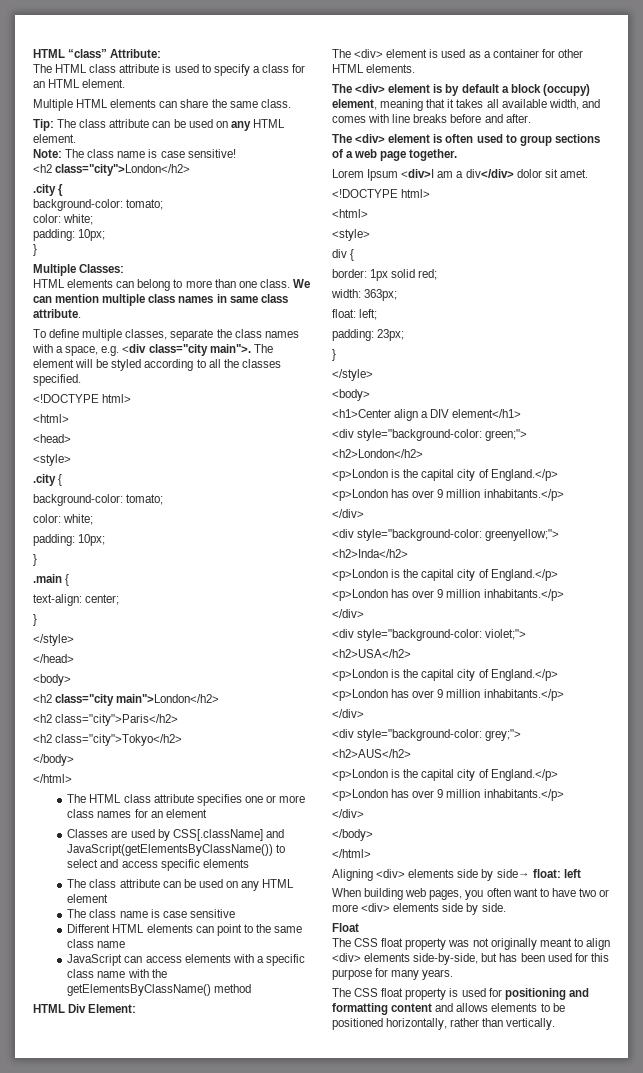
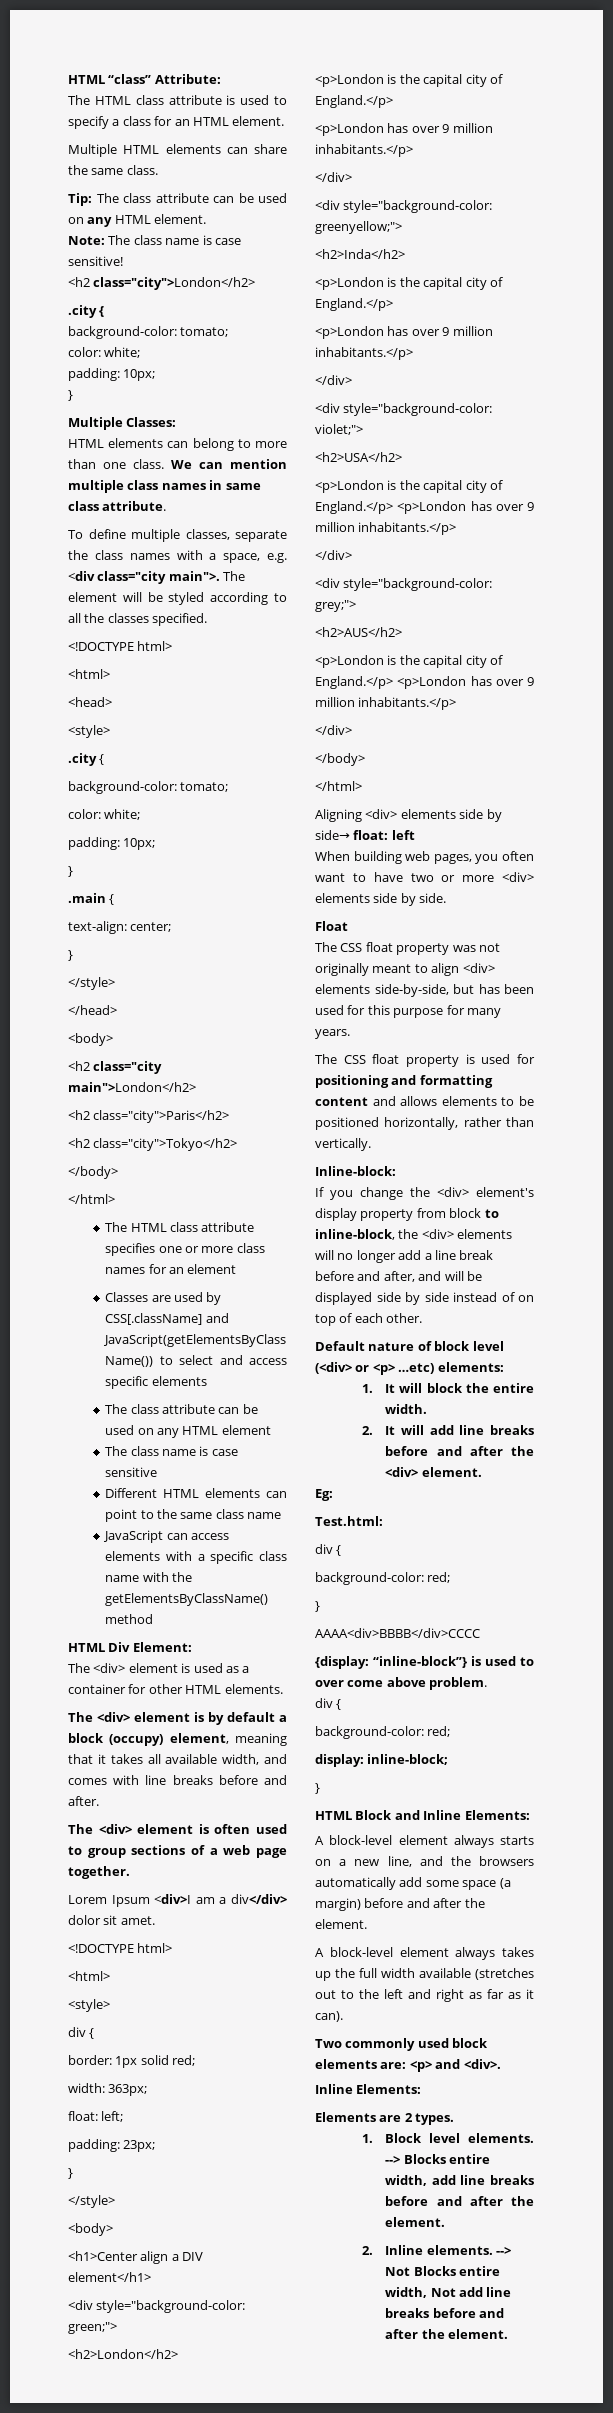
(558, 675) // -> (393, 507) none
(558, 775) // -> (393, 682) none
(556, 1024) none -> [315,1166,396,1176] [315,1187,534,1200] [315,1208,499,1221] [315,1229,513,1240] [315,1250,494,1263] [315,1271,482,1282] [315,1292,534,1305] [315,1313,423,1326] [315,1341,504,1351] [315,1362,504,1375] [361,1383,534,1393] [385,1404,428,1414] [361,1425,534,1435] [385,1446,534,1456] [385,1467,482,1477] [315,1489,333,1501] [315,1516,383,1526] [315,1544,342,1556] [315,1572,451,1585] [315,1601,320,1612] [315,1628,480,1638] [315,1656,534,1669] [315,1677,488,1690] [315,1698,342,1710] [315,1726,451,1739] [315,1754,449,1767] [315,1783,320,1794] [315,1810,530,1820] [315,1835,534,1848] [315,1856,534,1867] [315,1877,511,1890] [315,1898,485,1911] [315,1919,367,1929] [315,1947,534,1960] [315,1968,534,1981] [315,1989,534,2002] [315,2011,343,2022] [315,2038,489,2051] [315,2059,501,2072] [315,2084,422,2094] [315,2112,455,2125] [361,2133,534,2143] [385,2154,491,2164] [385,2175,534,2186] [385,2196,534,2206] [385,2217,446,2227] [361,2245,512,2255] [385,2266,501,2276] [385,2287,512,2298] [385,2308,505,2318] [385,2329,509,2339] // Inline-block: // If you change the <div> element's display property from block to inline-block, the <div> elements will no longer add a line break before and after, and will be displayed side by side instead of on top of each other. // Default nature of block level (<div> or <p> …etc) elements: // 1. It will block the entire width. // 2. It will add line breaks before and after the <div> element. // Eg: // Test.html: // div { // background-color: red; // } // AAAA<div>BBBB</div>CCCC // {display: “inline-block”} is used to over come above problem. // div { // background-color: red; // display: inline-block; // } // HTML Block and Inline Elements: // A block-level element always starts on a new line, and the browsers automatically add some space (a margin) before and after the element. // A block-level element always takes up the full width available (stretches out to the left and right as far as it can). // Two commonly used block elements are: <p> and <div>. // Inline Elements: // Elements are 2 types. // 1. Block level elements. --> Blocks entire width, add line breaks before and after the element. // 2. Inline elements. --> Not Blocks entire width, Not add line breaks before and after the element.

